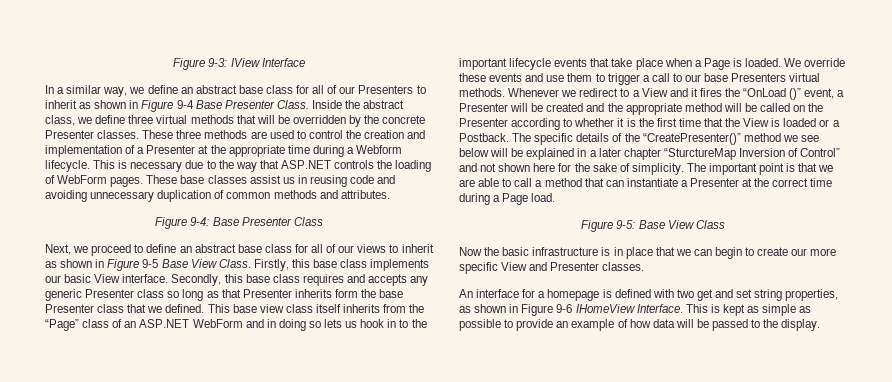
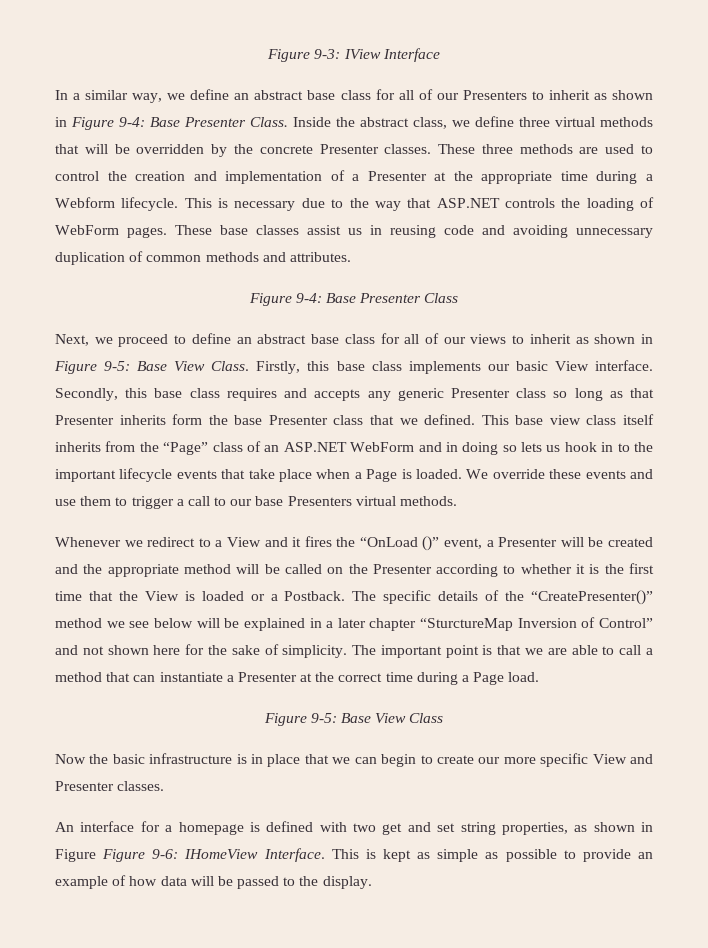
[176,100,194,109] 9-4 -> [119,117,145,127] 9-4:
[142,259,159,268] 9-5 -> [104,361,131,371] 9-5:
(505, 92) none -> (458, 501) //
[556,304,573,313] 9-6 -> [102,849,179,862] Figure 9-6:

